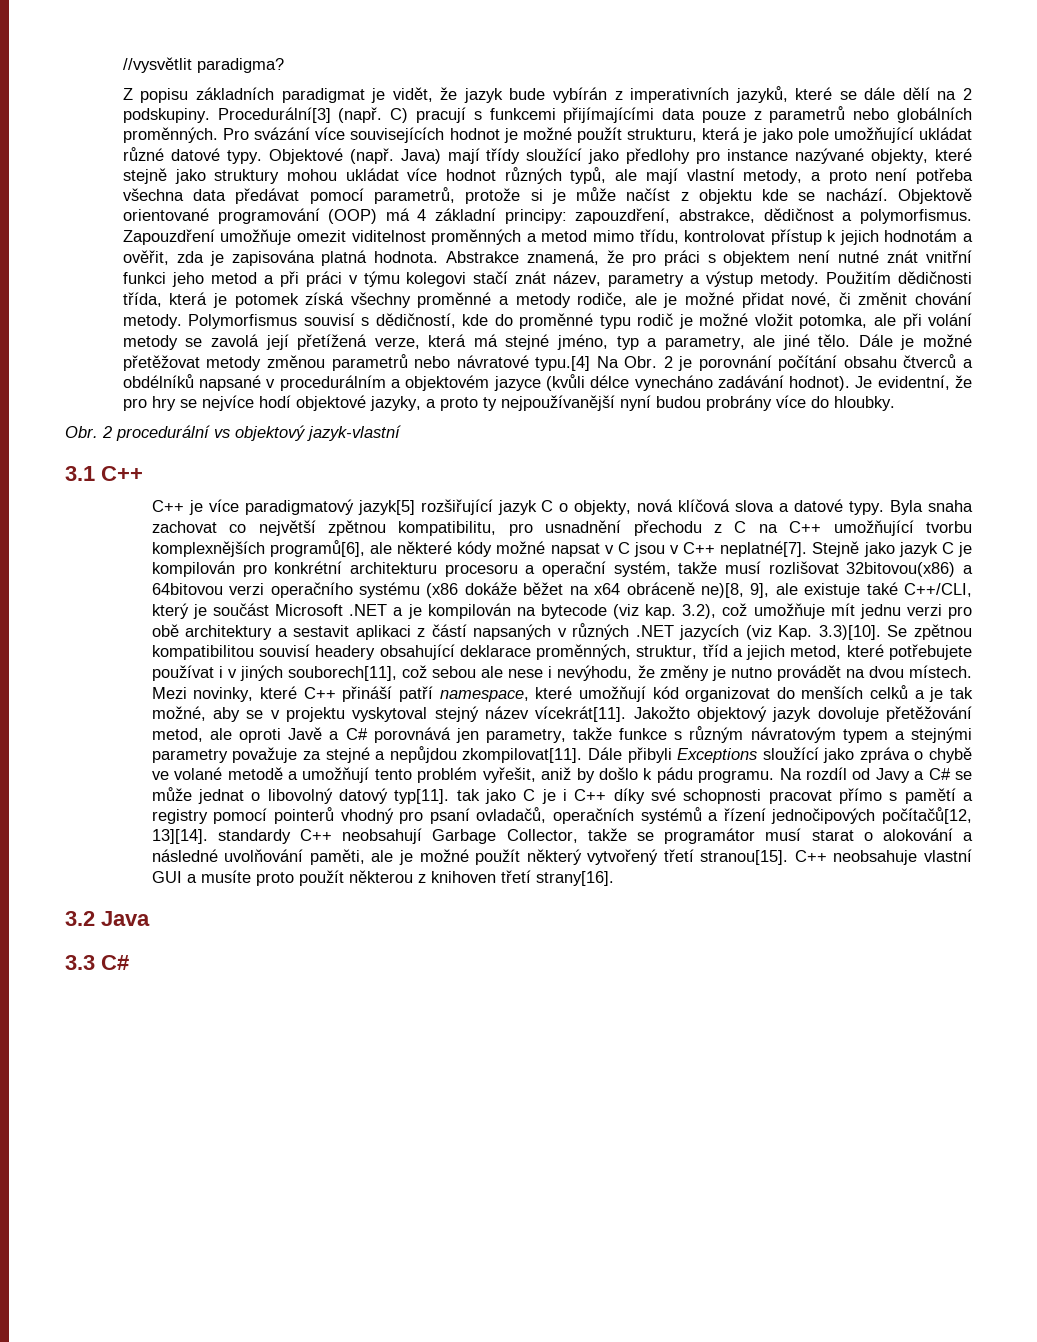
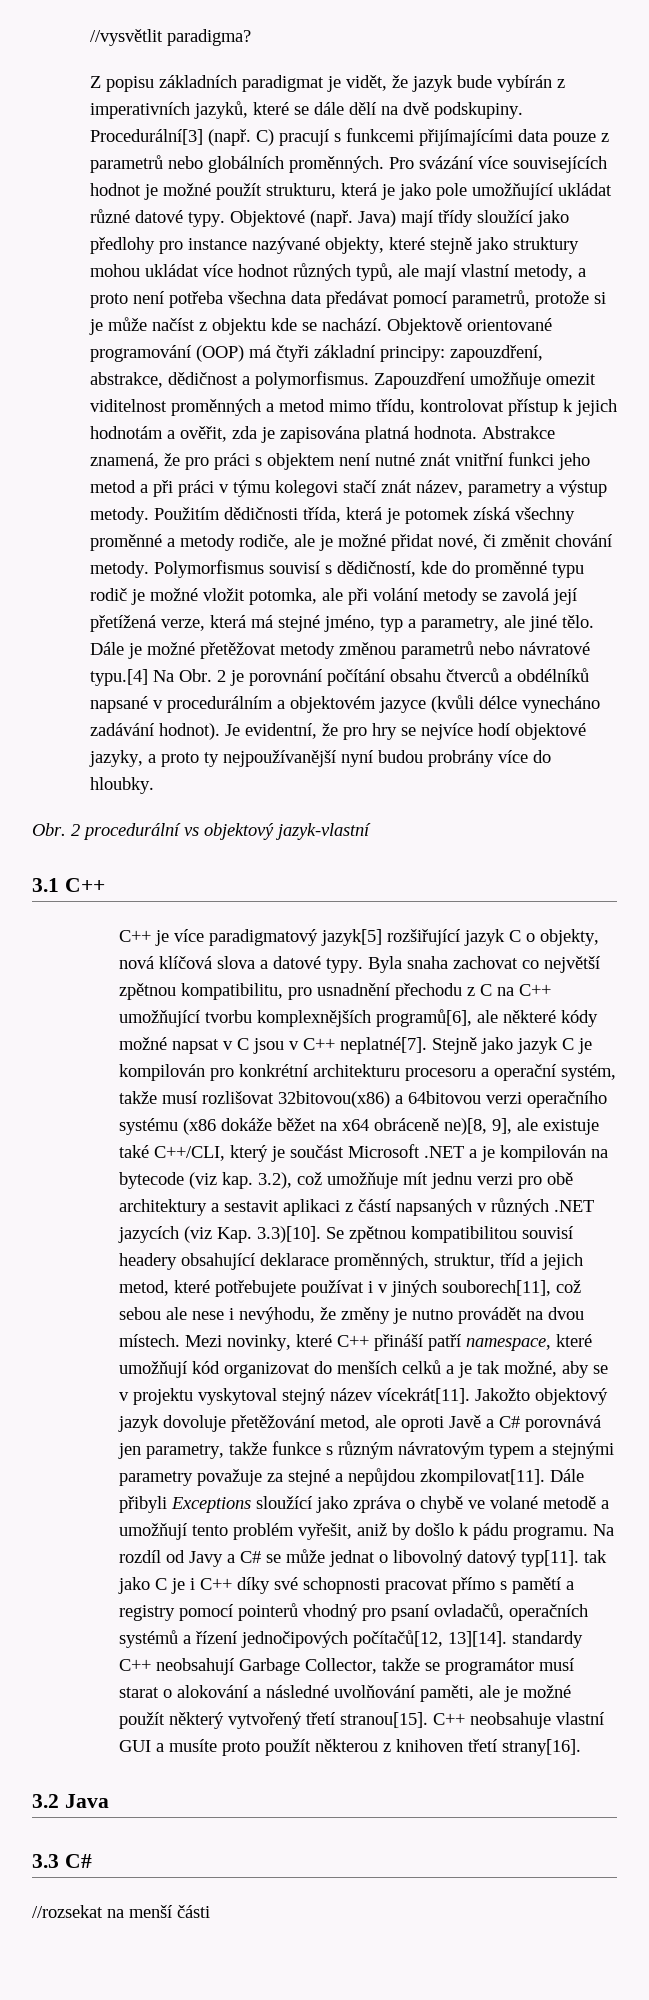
[962,88,972,100] 2 -> [402,102,429,115] dvě
[417,209,427,221] 4 -> [275,345,309,362] čtyři
(129, 962) none -> [32,1905,210,1918] // //rozsekat na menší části

